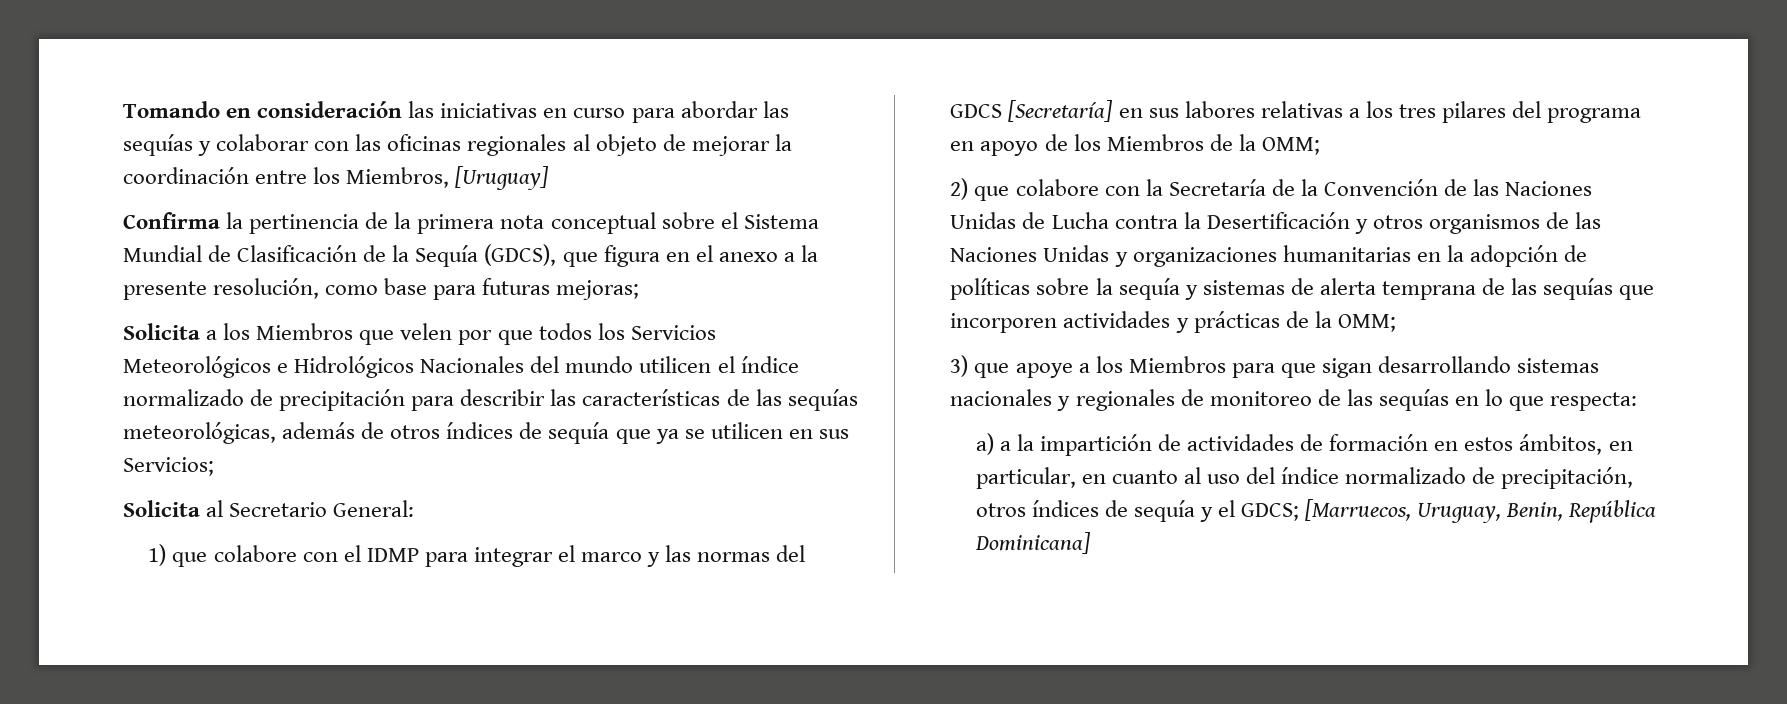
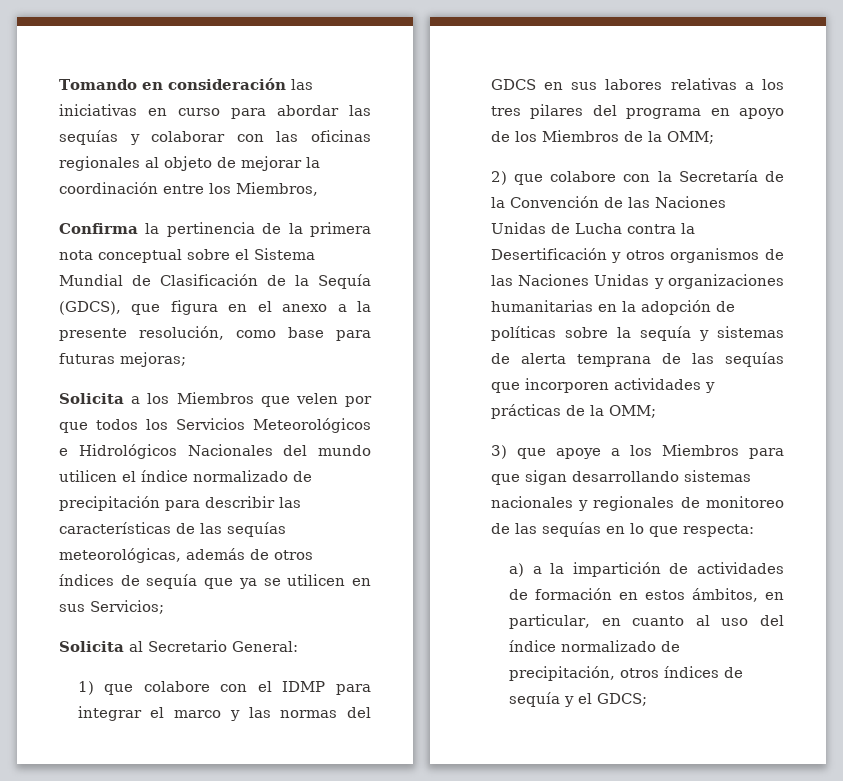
[455,166,550,190] [Uruguay] -> (318, 189) none
[1008,100,1114,122] [Secretaría] -> (536, 84) none
[1305,499,1657,523] [974,532,1091,554] [Marruecos, Uruguay, Benin, República Dominicana] -> (648, 699) none

